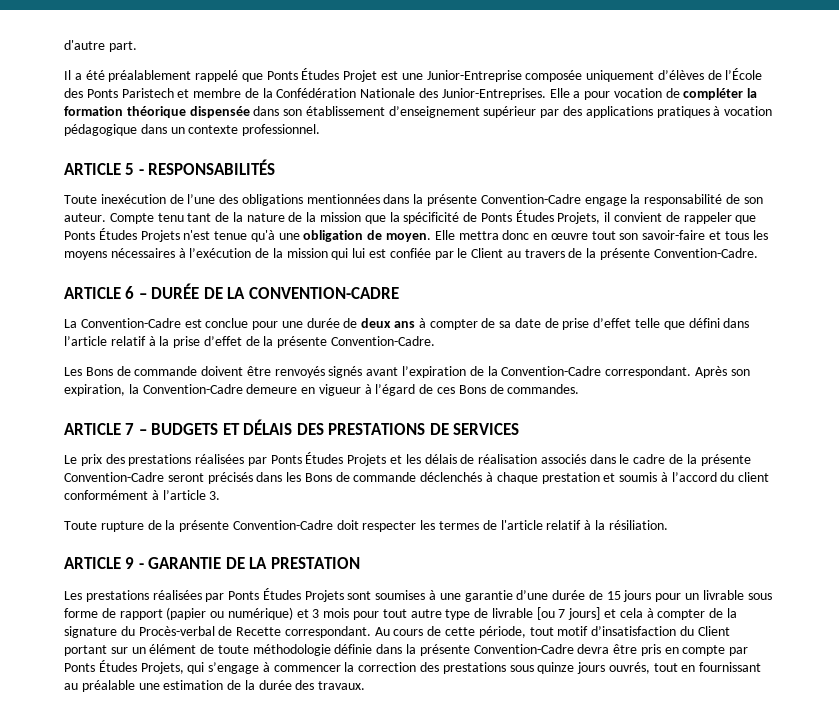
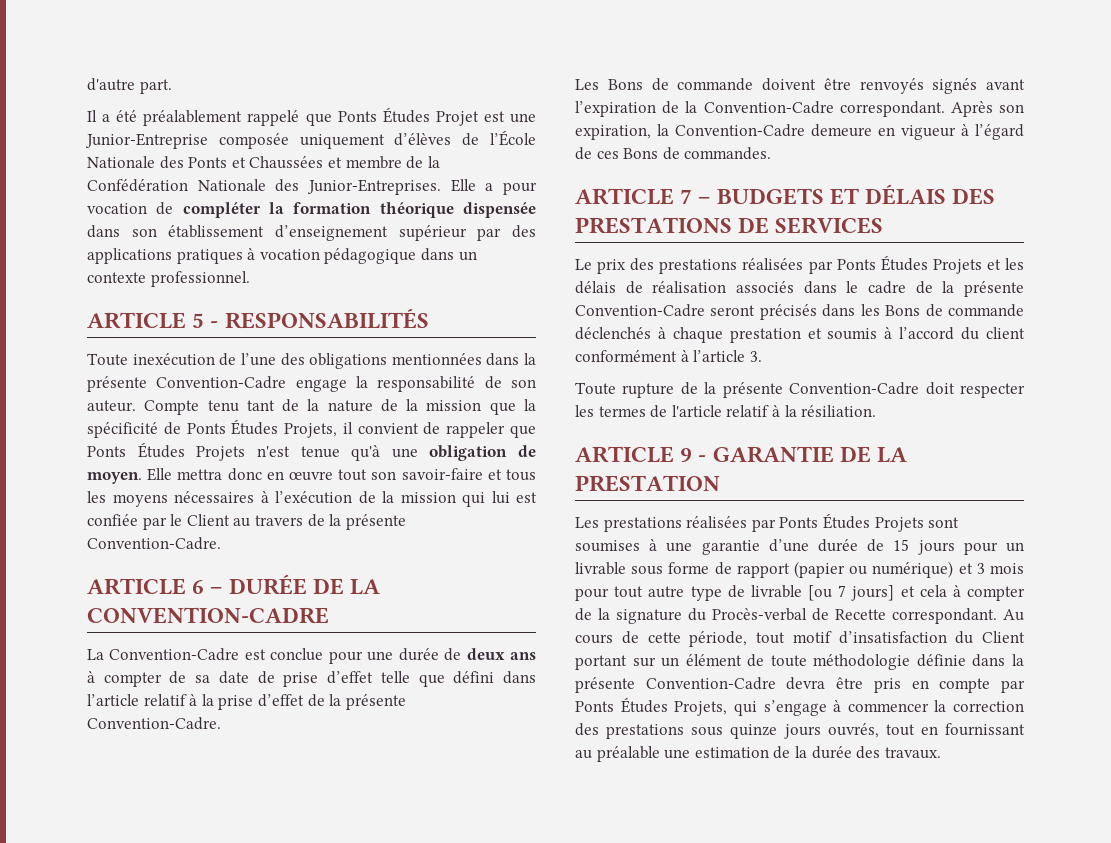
(763, 74) none -> [87,156,155,168] Nationale
[121,88,174,98] Paristech -> [231,156,324,169] et Chaussées

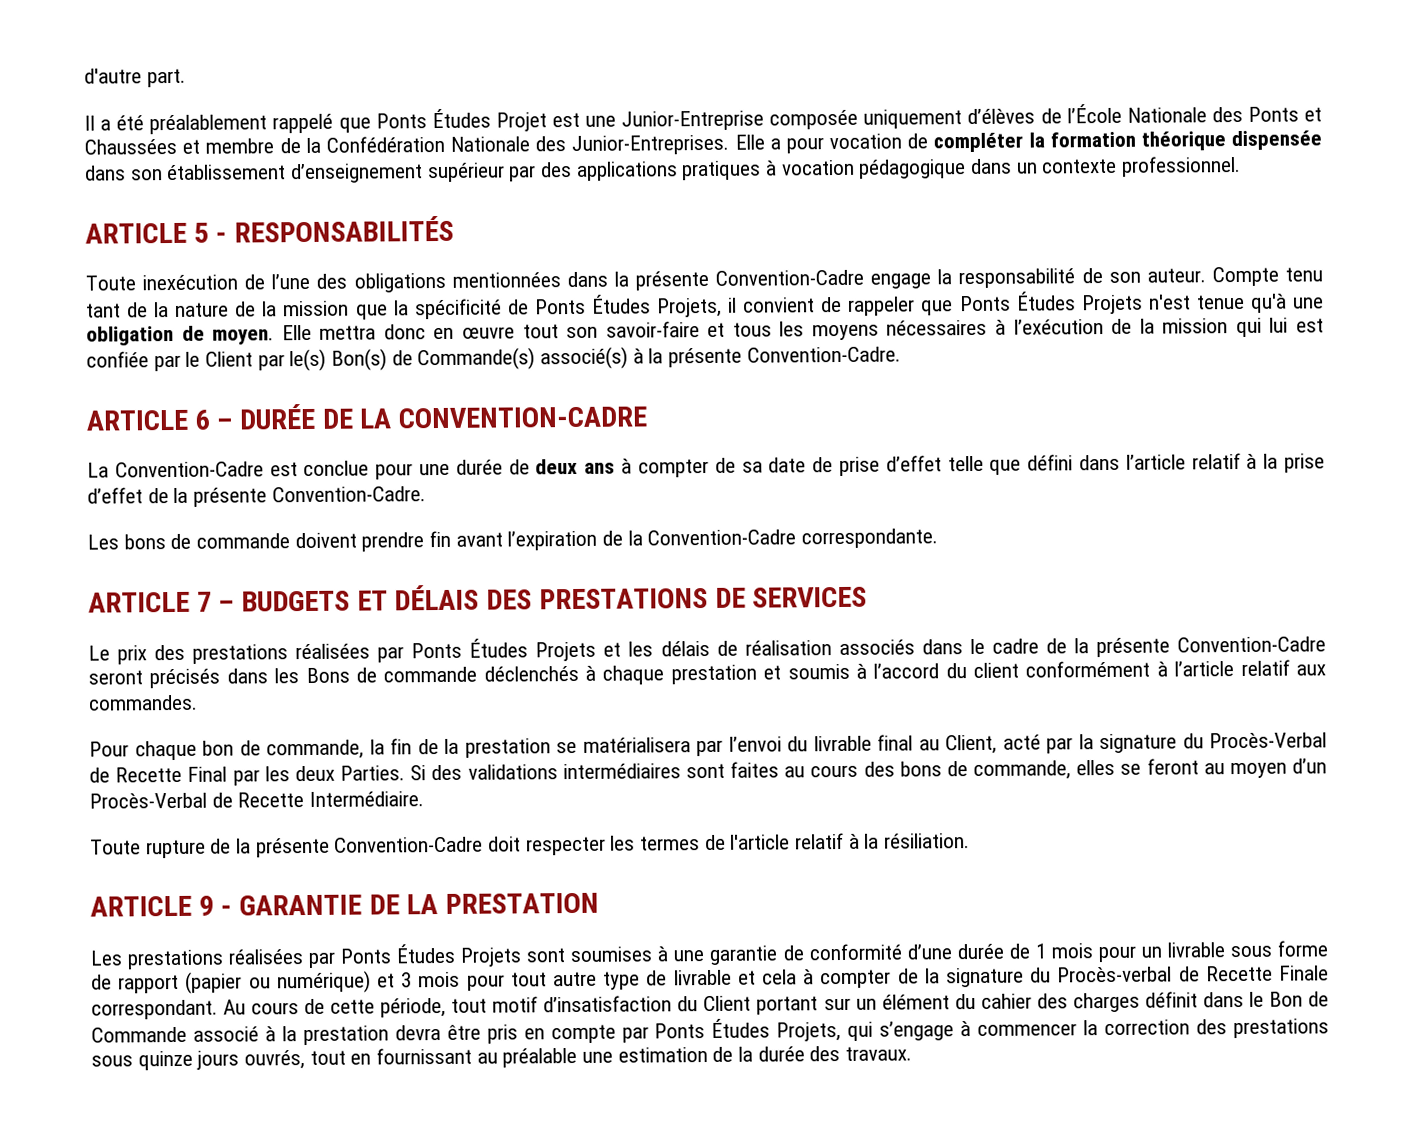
[233,514,325,527] au travers de -> [257,346,644,372] par le(s) Bon(s) de Commande(s) associé(s) à
[607,79,643,90] Bons -> [123,534,166,550] bons
[823,78,978,94] être renvoyés signés -> [361,530,452,552] prendre fin
[839,101,1024,117] [575,124,1024,140] [575,147,772,160] correspondant. Après son expiration, la Convention-Cadre demeure en vigueur à l’égard de ces Bons de commandes. -> [801,528,939,549] correspondante.
[749,351,762,362] 3. -> [1240,659,1326,676] [88,694,198,711] [89,732,1327,761] [89,758,1328,786] [89,791,425,809] relatif aux commandes. // Pour chaque bon de commande, la fin de la prestation se matérialisera par l’envoi du livrable final au Client, acté par la signature du Procès-Verbal de Recette Final par les deux Parties. Si des validations intermédiaires sont faites au cours des bons de commande, elles se feront au moyen d’un Procès-Verbal de Recette Intermédiaire.
(760, 547) none -> [782,943,902,961] de conformité
[893,539,955,555] 15 jours -> [1034,943,1093,959] 1 mois
[808,585,895,601] [ou 7 jours] -> (732, 977) none
(886, 614) none -> [1279,965,1330,981] Finale
[747,654,1024,670] [575,677,776,693] de toute méthodologie définie dans la présente Convention-Cadre -> [954,991,1329,1013] [91,1025,389,1046] du cahier des charges définit dans le Bon de Commande associé à la prestation

